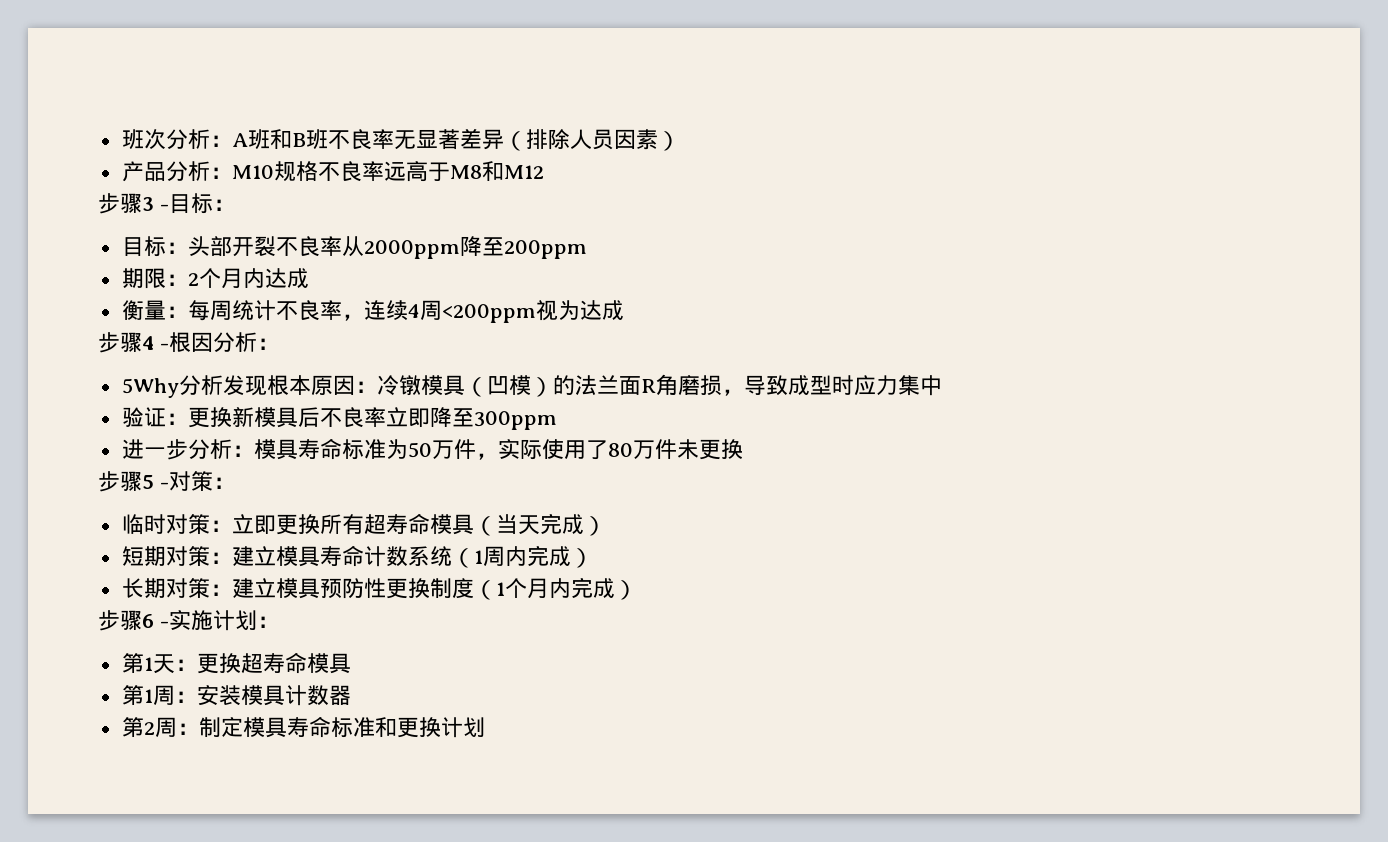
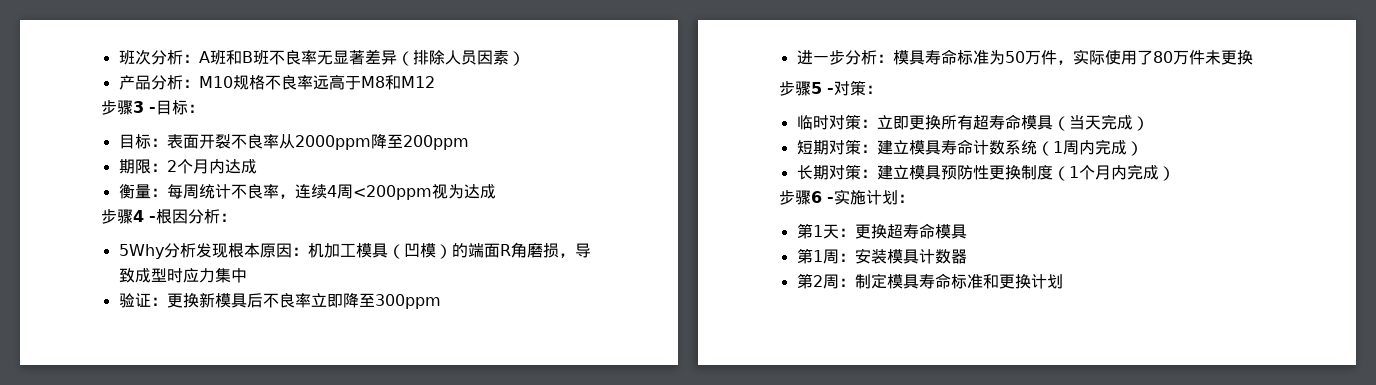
[187,236,232,256] 头部 -> [166,134,199,149] 表面
[376,375,421,396] 冷镦 -> [307,243,356,258] 机加工
[574,375,619,395] 法兰 -> [467,243,484,258] 端

